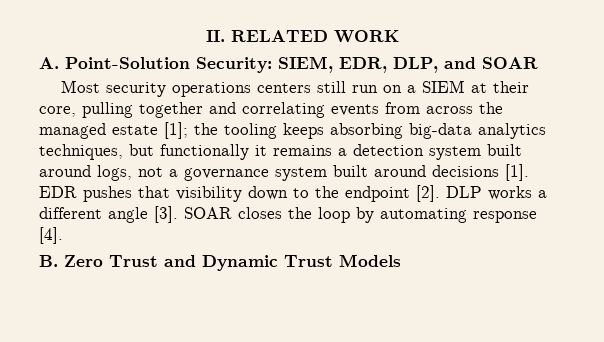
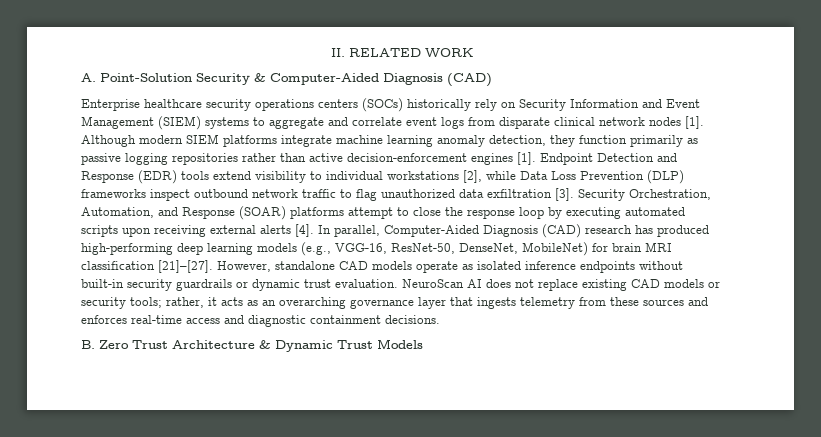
[196,56,538,73] [61,80,530,97] [39,102,503,118] [39,122,546,139] [39,144,522,160] [39,164,529,181] [39,185,547,202] [39,206,537,223] [39,227,63,244] Security: SIEM, EDR, DLP, and SOAR // Most security operations centers still run on a SIEM at their core, pulling together and correlating events from across the managed estate [1]; the tooling keeps absorbing big-data analytics techniques, but functionally it remains a detection system built around logs, not a governance system built around decisions [1]. EDR pushes that visibility down to the endpoint [2]. DLP works a different angle [3]. SOAR closes the loop by automating response [4]. -> [196,73,492,87] [81,98,700,112] [81,116,704,130] [81,134,698,147] [81,152,677,165] [81,170,684,184] [81,188,711,201] [81,206,685,220] [81,224,709,238] [81,242,672,256] [81,260,683,273] [81,279,720,291] [81,297,708,309] [81,315,440,327] Security & Computer-Aided Diagnosis (CAD) // Enterprise healthcare security operations centers (SOCs) historically rely on Security Information and Event Management (SIEM) systems to aggregate and correlate event logs from disparate clinical network nodes [1]. Although modern SIEM platforms integrate machine learning anomaly detection, they function primarily as passive logging repositories rather than active decision-enforcement engines [1]. Endpoint Detection and Response (EDR) tools extend visibility to individual workstations [2], while Data Loss Prevention (DLP) frameworks inspect outbound network traffic to flag unauthorized data exfiltration [3]. Security Orchestration, Automation, and Response (SOAR) platforms attempt to close the response loop by executing automated scripts upon receiving external alerts [4]. In parallel, Computer-Aided Diagnosis (CAD) research has produced high-performing deep learning models (e.g., VGG-16, ResNet-50, DenseNet, MobileNet) for brain MRI classification [21]–[27]. However, standalone CAD models operate as isolated inference endpoints without built-in security guardrails or dynamic trust evaluation. NeuroScan AI does not replace existing CAD models or security tools; rather, it acts as an overarching governance layer that ingests telemetry from these sources and enforces real-time access and diagnostic containment decisions.
[164,255,196,267] and -> [172,340,271,349] Architecture &

